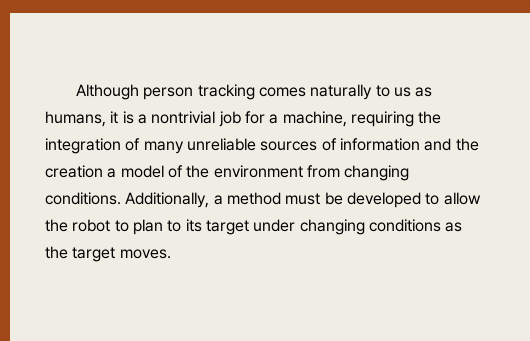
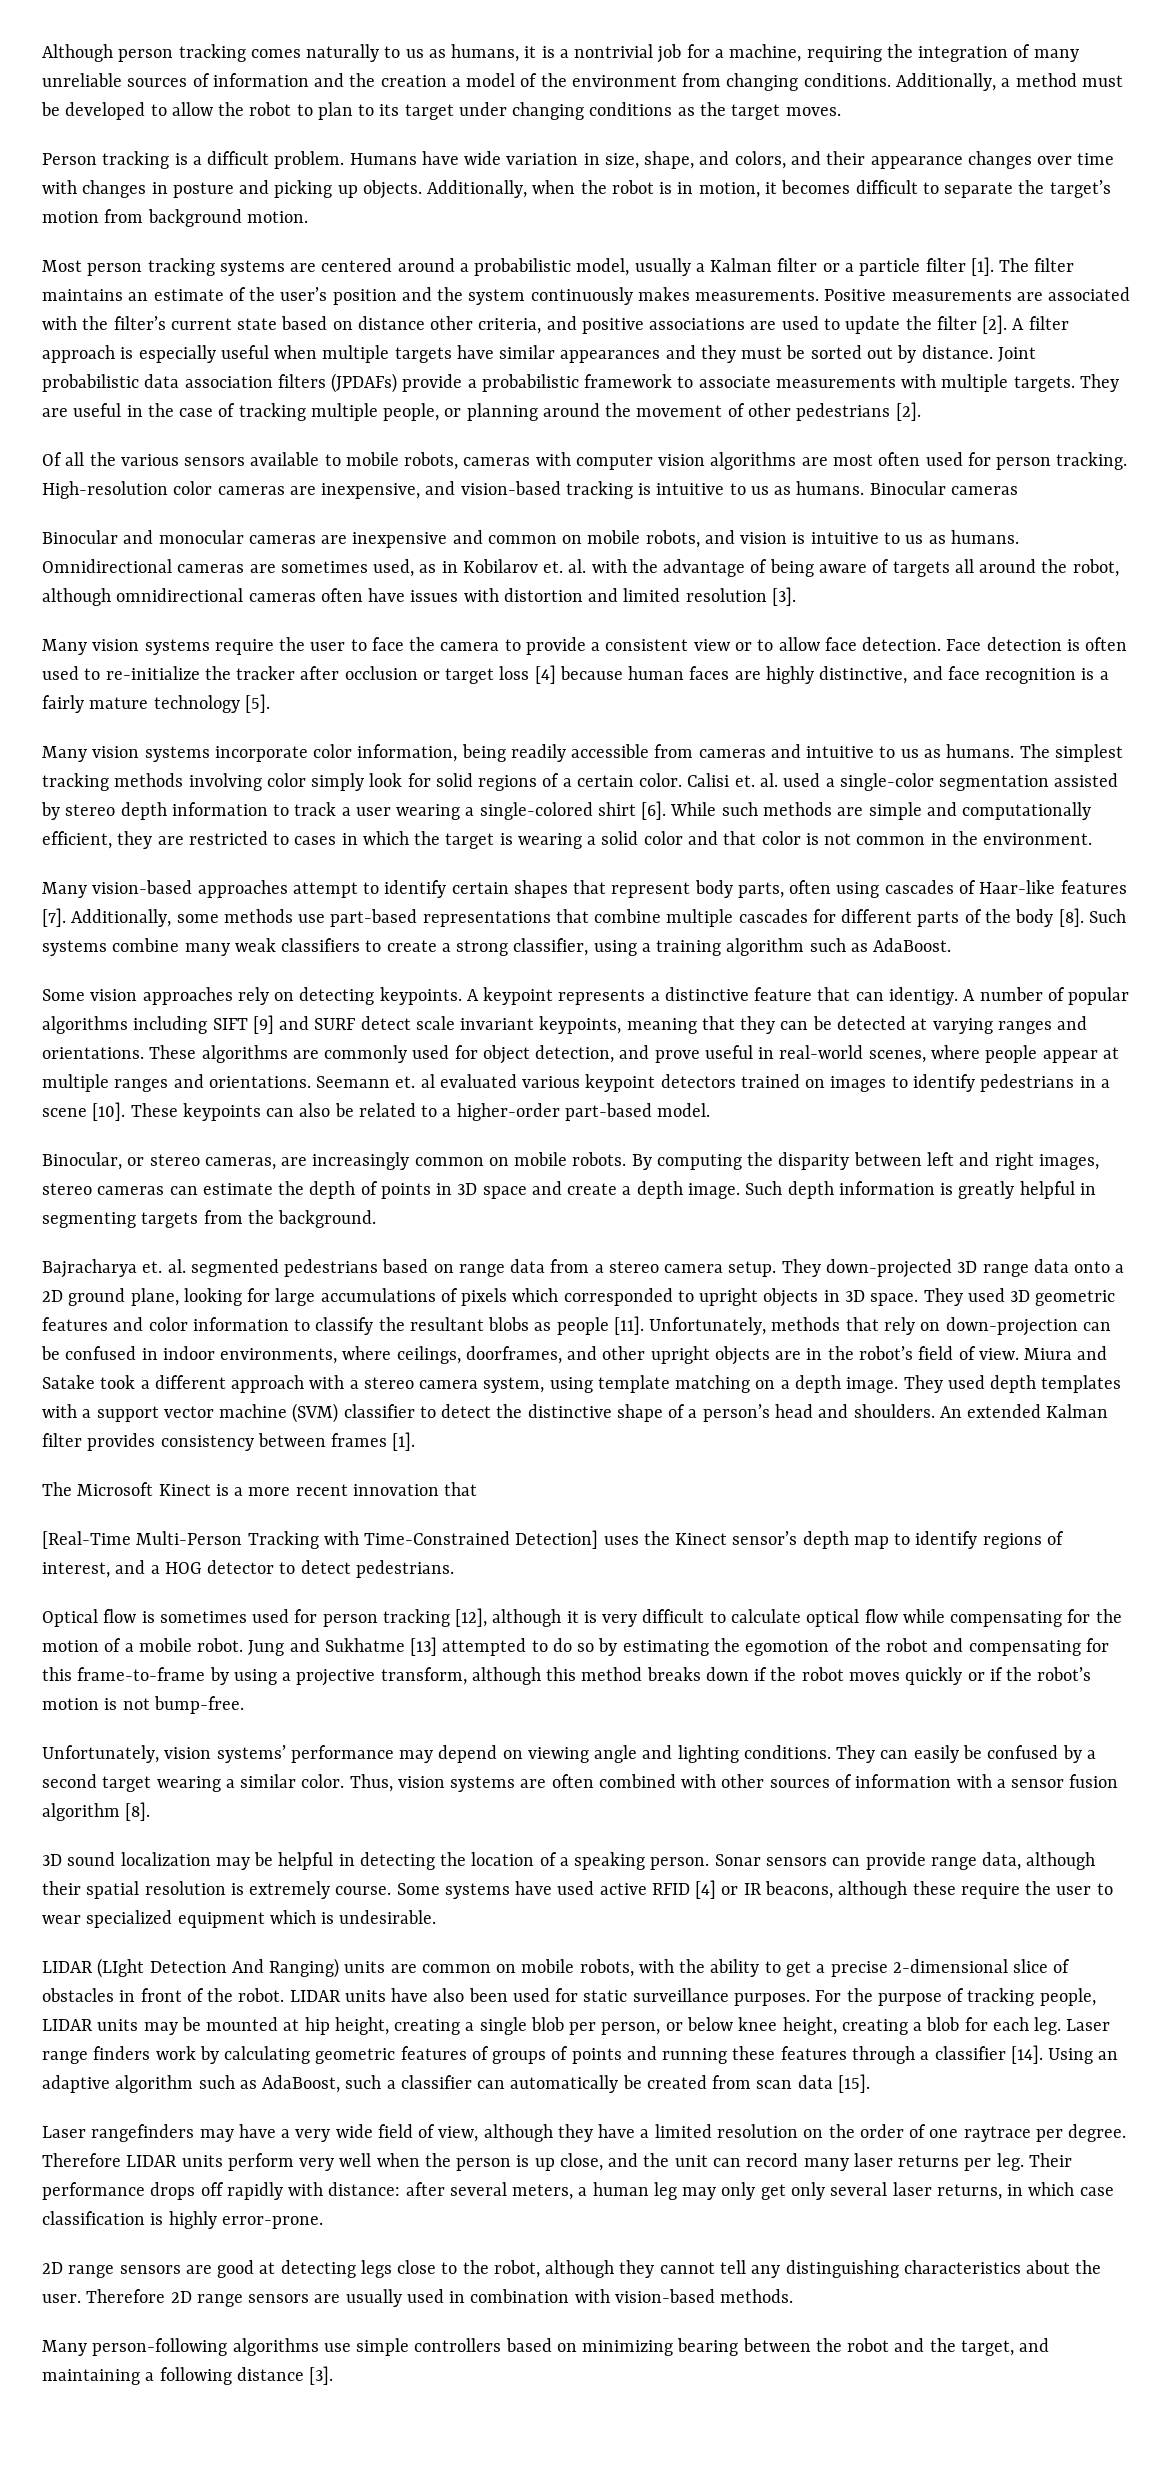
(171, 254) none -> [42,151,1115,169] [42,180,1111,199] [42,209,308,227] [42,257,1075,276] [42,287,1131,305] [42,315,1069,334] [42,345,1036,363] [42,373,1119,393] [42,402,921,421] [42,452,1128,470] [42,481,1018,499] [42,530,1019,548] [42,559,1119,577] [42,587,796,606] [42,637,1128,655] [42,665,1109,684] [42,694,270,713] [42,744,1123,762] [42,773,1119,791] [41,801,1092,820] [42,831,1093,849] [42,880,1127,898] [42,908,1126,927] [42,938,952,956] [42,987,1130,1005] [42,1015,1088,1034] [42,1045,1119,1064] [42,1074,1110,1092] [42,1102,711,1121] [42,1152,1099,1170] [42,1181,1096,1199] [42,1210,377,1228] [42,1259,1125,1278] [42,1288,1116,1307] [42,1316,1111,1336] [41,1346,1108,1365] [42,1375,1122,1393] [42,1403,1109,1423] [42,1432,416,1451] [42,1482,478,1496] [42,1530,1064,1549] [42,1560,454,1578] [42,1608,1122,1627] [42,1637,1109,1656] [42,1667,1092,1686] [42,1696,244,1714] [42,1745,1096,1763] [42,1774,1119,1792] [42,1802,151,1821] [42,1852,1096,1870] [42,1880,1113,1899] [42,1910,437,1928] [42,1958,1071,1978] [42,1988,1096,2006] [42,2017,1111,2035] [42,2045,1119,2064] [42,2074,870,2093] [42,2124,1127,2142] [42,2153,1072,2171] [42,2182,1114,2200] [42,2211,323,2229] [42,2260,1102,2278] [42,2289,794,2307] [42,2338,1050,2356] [42,2366,334,2385] // Person tracking is a difficult problem. Humans have wide variation in size, shape, and colors, and their appearance changes over time with changes in posture and picking up objects. Additionally, when the robot is in motion, it becomes difficult to separate the target’s motion from background motion. // Most person tracking systems are centered around a probabilistic model, usually a Kalman filter or a particle filter [1]. The filter maintains an estimate of the user’s position and the system continuously makes measurements. Positive measurements are associated with the filter’s current state based on distance other criteria, and positive associations are used to update the filter [2]. A filter approach is especially useful when multiple targets have similar appearances and they must be sorted out by distance. Joint probabilistic data association filters (JPDAFs) provide a probabilistic framework to associate measurements with multiple targets. They are useful in the case of tracking multiple people, or planning around the movement of other pedestrians [2]. // Of all the various sensors available to mobile robots, cameras with computer vision algorithms are most often used for person tracking. High-resolution color cameras are inexpensive, and vision-based tracking is intuitive to us as humans. Binocular cameras // Binocular and monocular cameras are inexpensive and common on mobile robots, and vision is intuitive to us as humans. Omnidirectional cameras are sometimes used, as in Kobilarov et. al. with the advantage of being aware of targets all around the robot, although omnidirectional cameras often have issues with distortion and limited resolution [3]. // Many vision systems require the user to face the camera to provide a consistent view or to allow face detection. Face detection is often used to re-initialize the tracker after occlusion or target loss [4] because human faces are highly distinctive, and face recognition is a fairly mature technology [5]. // Many vision systems incorporate color information, being readily accessible from cameras and intuitive to us as humans. The simplest tracking methods involving color simply look for solid regions of a certain color. Calisi et. al. used a single-color segmentation assisted by stereo depth information to track a user wearing a single-colored shirt [6]. While such methods are simple and computationally efficient, they are restricted to cases in which the target is wearing a solid color and that color is not common in the environment. // Many vision-based approaches attempt to identify certain shapes that represent body parts, often using cascades of Haar-like features [7]. Additionally, some methods use part-based representations that combine multiple cascades for different parts of the body [8]. Such systems combine many weak classifiers to create a strong classifier, using a training algorithm such as AdaBoost. // Some vision approaches rely on detecting keypoints. A keypoint represents a distinctive feature that can identigy. A number of popular algorithms including SIFT [9] and SURF detect scale invariant keypoints, meaning that they can be detected at varying ranges and orientations. These algorithms are commonly used for object detection, and prove useful in real-world scenes, where people appear at multiple ranges and orientations. Seemann et. al evaluated various keypoint detectors trained on images to identify pedestrians in a scene [10]. These keypoints can also be related to a higher-order part-based model. // Binocular, or stereo cameras, are increasingly common on mobile robots. By computing the disparity between left and right images, stereo cameras can estimate the depth of points in 3D space and create a depth image. Such depth information is greatly helpful in segmenting targets from the background. // Bajracharya et. al. segmented pedestrians based on range data from a stereo camera setup. They down-projected 3D range data onto a 2D ground plane, looking for large accumulations of pixels which corresponded to upright objects in 3D space. They used 3D geometric features and color information to classify the resultant blobs as people [11]. Unfortunately, methods that rely on down-projection can be confused in indoor environments, where ceilings, doorframes, and other upright objects are in the robot’s field of view. Miura and Satake took a different approach with a stereo camera system, using template matching on a depth image. They used depth templates with a support vector machine (SVM) classifier to detect the distinctive shape of a person’s head and shoulders. An extended Kalman filter provides consistency between frames [1]. // The Microsoft Kinect is a more recent innovation that // [Real-Time Multi-Person Tracking with Time-Constrained Detection] uses the Kinect sensor’s depth map to identify regions of interest, and a HOG detector to detect pedestrians. // Optical flow is sometimes used for person tracking [12], although it is very difficult to calculate optical flow while compensating for the motion of a mobile robot. Jung and Sukhatme [13] attempted to do so by estimating the egomotion of the robot and compensating for this frame-to-frame by using a projective transform, although this method breaks down if the robot moves quickly or if the robot’s motion is not bump-free. // Unfortunately, vision systems’ performance may depend on viewing angle and lighting conditions. They can easily be confused by a second target wearing a similar color. Thus, vision systems are often combined with other sources of information with a sensor fusion algorithm [8]. // 3D sound localization may be helpful in detecting the location of a speaking person. Sonar sensors can provide range data, although their spatial resolution is extremely course. Some systems have used active RFID [4] or IR beacons, although these require the user to wear specialized equipment which is undesirable. // LIDAR (LIght Detection And Ranging) units are common on mobile robots, with the ability to get a precise 2-dimensional slice of obstacles in front of the robot. LIDAR units have also been used for static surveillance purposes. For the purpose of tracking people, LIDAR units may be mounted at hip height, creating a single blob per person, or below knee height, creating a blob for each leg. Laser range finders work by calculating geometric features of groups of points and running these features through a classifier [14]. Using an adaptive algorithm such as AdaBoost, such a classifier can automatically be created from scan data [15]. // Laser rangefinders may have a very wide field of view, although they have a limited resolution on the order of one raytrace per degree. Therefore LIDAR units perform very well when the person is up close, and the unit can record many laser returns per leg. Their performance drops off rapidly with distance: after several meters, a human leg may only get only several laser returns, in which case classification is highly error-prone. // 2D range sensors are good at detecting legs close to the robot, although they cannot tell any distinguishing characteristics about the user. Therefore 2D range sensors are usually used in combination with vision-based methods. // Many person-following algorithms use simple controllers based on minimizing bearing between the robot and the target, and maintaining a following distance [3].

